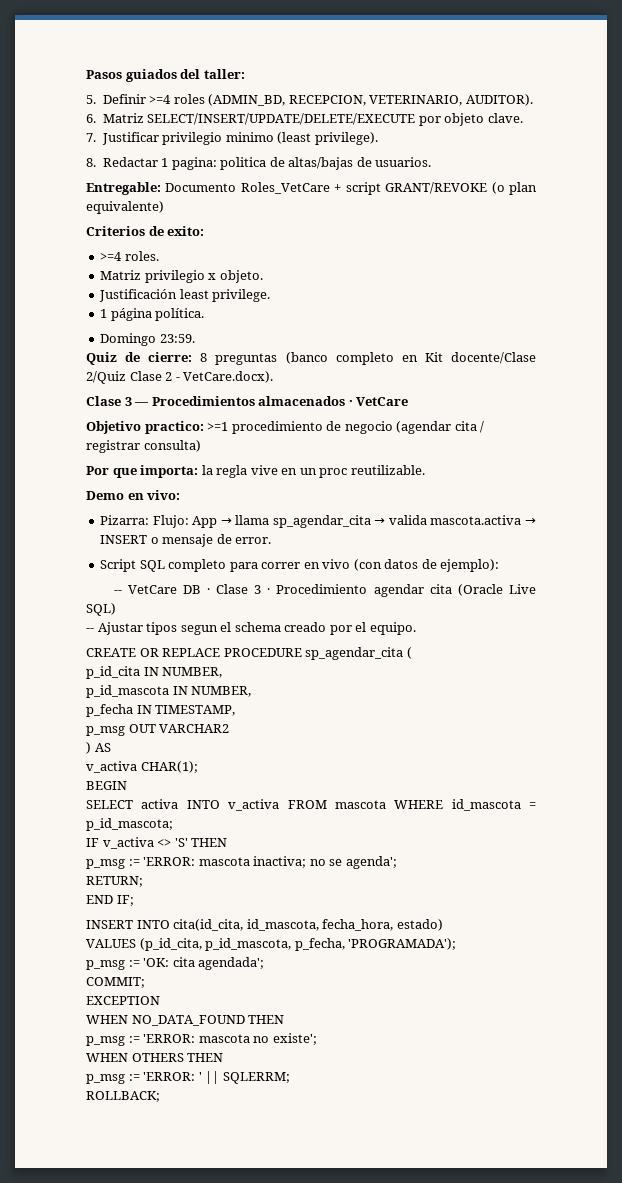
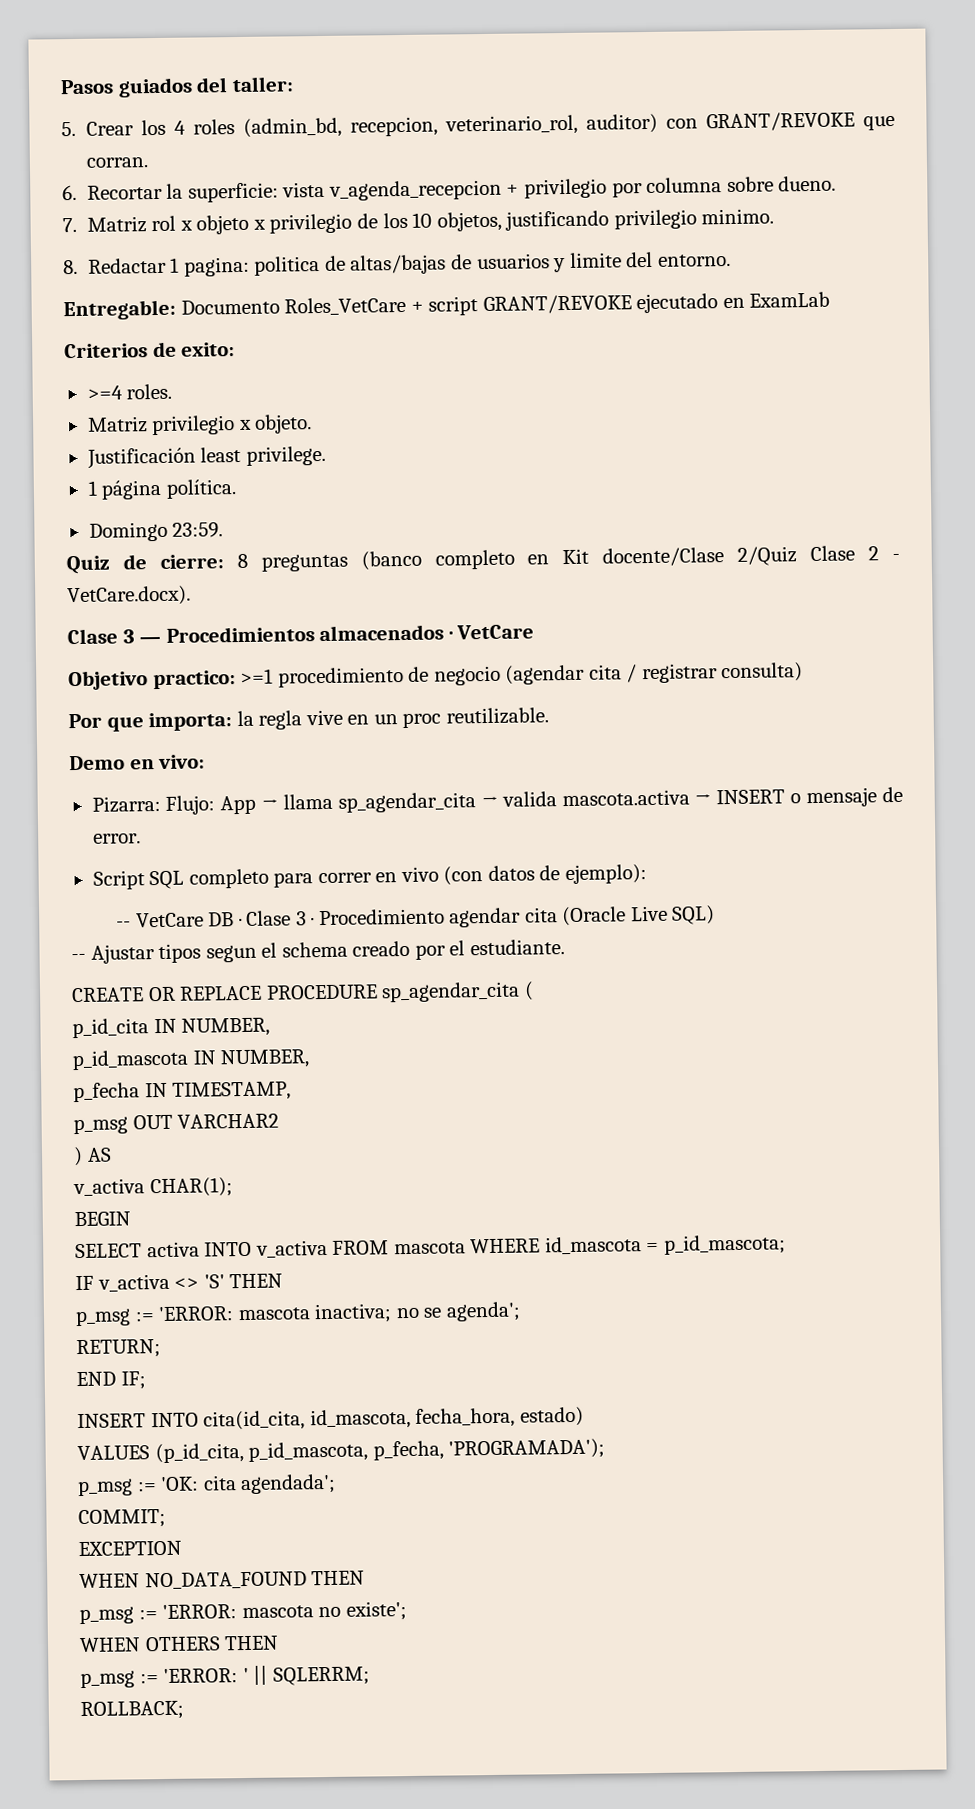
[102,94,533,106] [86,113,523,126] [86,132,378,145] Definir >=4 roles (ADMIN_BD, RECEPCION, VETERINARIO, AUDITOR). // 6. Matriz SELECT/INSERT/UPDATE/DELETE/EXECUTE por objeto clave. // 7. Justificar privilegio minimo (least privilege). -> [85,111,895,138] [85,157,148,168] [62,175,837,203] [62,208,775,235] Crear los 4 roles (admin_bd, recepcion, veterinario_rol, auditor) con GRANT/REVOKE que corran. // 6. Recortar la superficie: vista v_agenda_recepcion + privilegio por columna sobre dueno. // 7. Matriz rol x objeto x privilegio de los 10 objetos, justificando privilegio minimo.
[375,157,432,167] usuarios. -> [476,251,731,273] usuarios y limite del entorno.
[491,182,537,195] [86,201,164,214] (o plan equivalente) -> [636,291,831,314] ejecutado en ExamLab
[369,622,416,635] equipo. -> [469,939,565,956] estudiante.

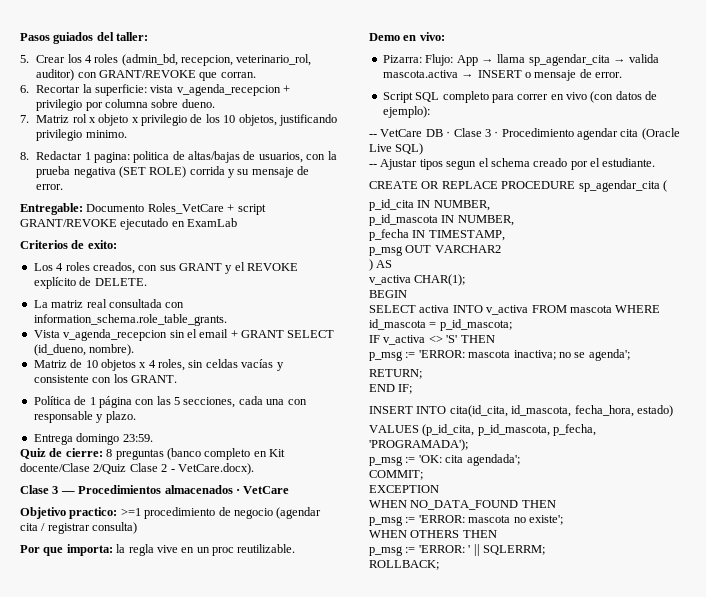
[476,251,731,273] usuarios y limite del entorno. -> [258,151,337,163] [36,166,310,178] [36,184,64,190] usuarios, con la prueba negativa (SET ROLE) corrida y su mensaje de error.
[86,383,173,400] [87,414,313,436] [86,445,326,469] [87,479,237,500] [88,521,168,542] >=4 roles. // Matriz privilegio x objeto. // Justificación least privilege. // 1 página política. // Domingo -> [33,262,299,274] [33,277,147,289] [33,299,185,308] [33,314,227,326] [33,329,335,341] [33,344,135,356] [33,359,284,371] [33,374,177,383] [33,396,307,408] [33,411,136,423] [33,433,120,445] Los 4 roles creados, con sus GRANT y el REVOKE explícito de DELETE. // La matriz real consultada con information_schema.role_table_grants. // Vista v_agenda_recepcion sin el email + GRANT SELECT (id_dueno, nombre). // Matriz de 10 objetos x 4 roles, sin celdas vacías y consistente con los GRANT. // Política de 1 página con las 5 secciones, cada una con responsable y plazo. // Entrega domingo

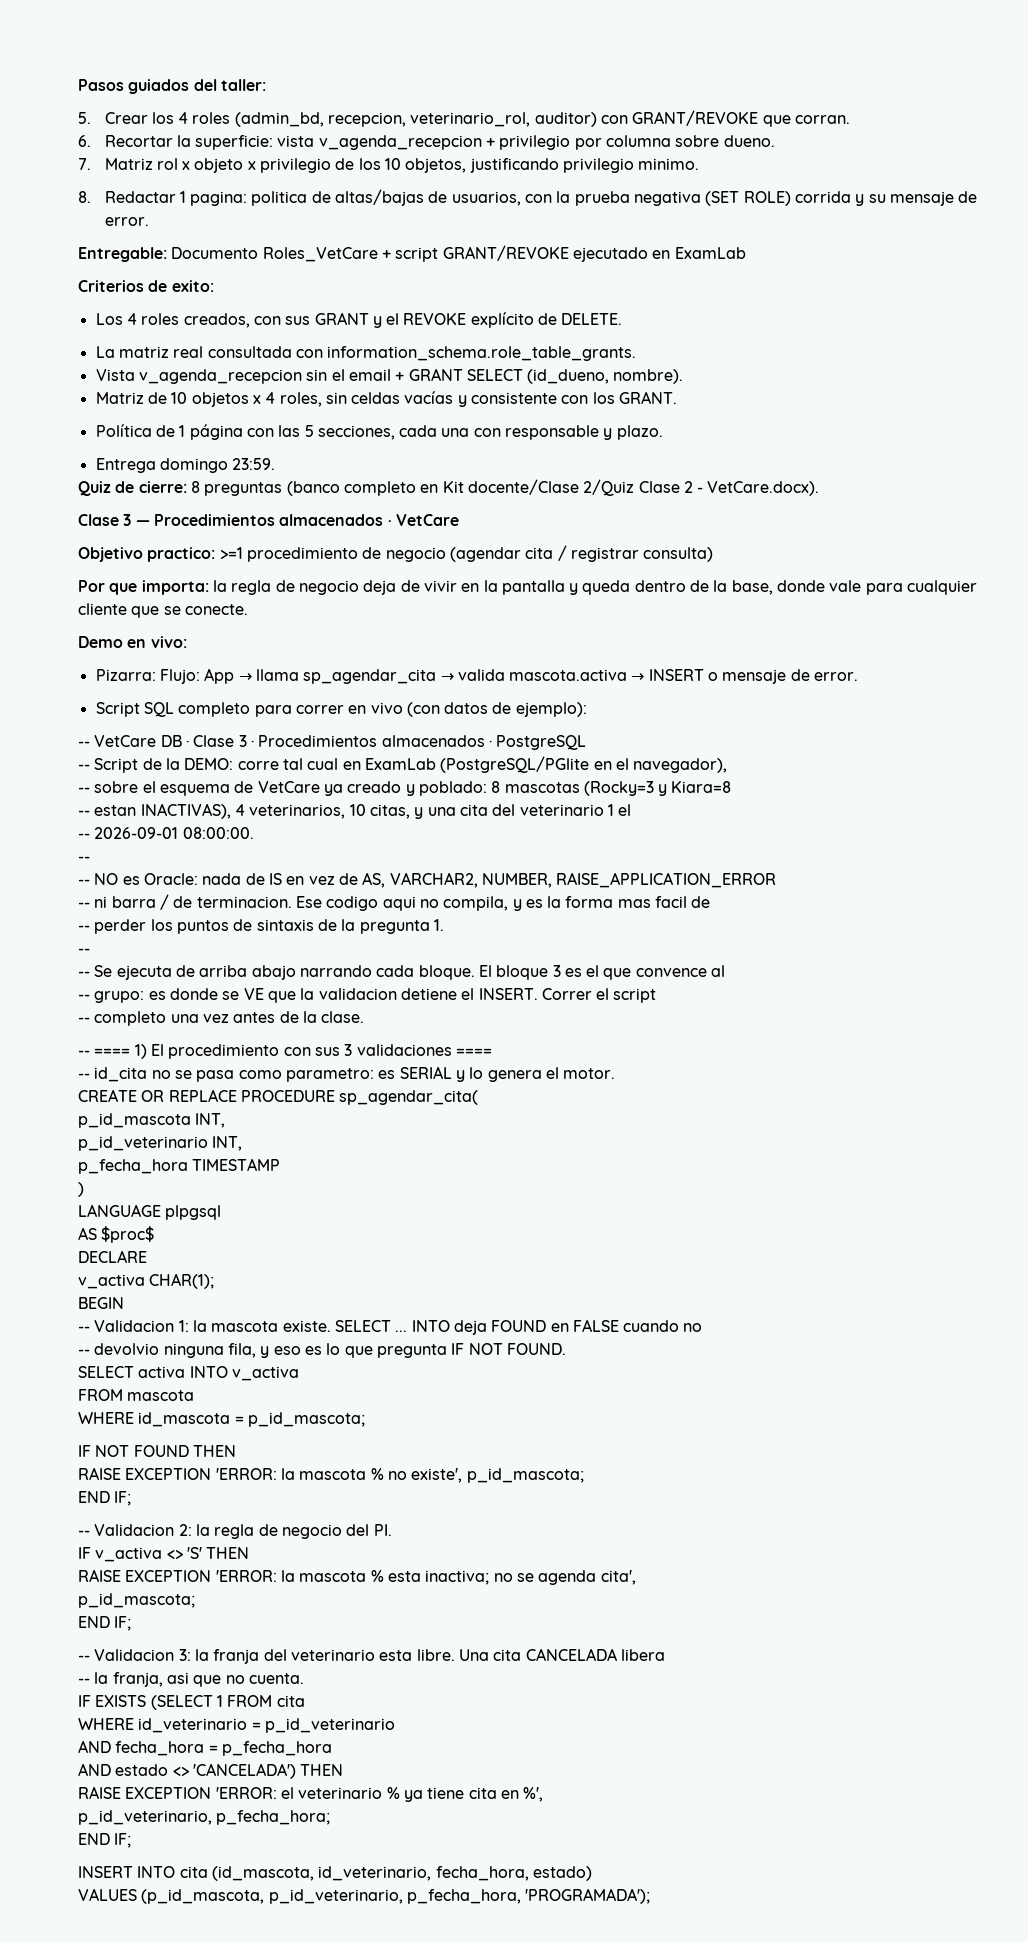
[156,544,296,556] vive en un proc reutilizable. -> [275,580,978,595] [78,603,248,618] de negocio deja de vivir en la pantalla y queda dentro de la base, donde vale para cualquier cliente que se conecte.
[501,128,680,140] [369,143,424,155] [369,158,656,170] [369,180,667,192] [369,199,490,211] [369,214,514,226] [369,229,505,241] [369,245,501,256] Procedimiento agendar cita (Oracle Live SQL) // -- Ajustar tipos segun el schema creado por el estudiante. // CREATE OR REPLACE PROCEDURE sp_agendar_cita ( // p_id_cita IN NUMBER, // p_id_mascota IN NUMBER, // p_fecha IN TIMESTAMP, // p_msg OUT VARCHAR2 -> [258,735,587,750] [78,756,728,773] [78,781,732,796] [78,803,632,819] [78,827,254,839] [78,856,90,862] [78,872,777,888] [78,894,711,911] [78,919,444,934] [78,948,90,954] [78,965,726,980] [78,988,657,1003] [78,1011,365,1026] [78,1044,492,1059] [78,1066,616,1082] [78,1089,479,1105] [78,1113,226,1128] [78,1136,243,1151] [78,1158,281,1174] Procedimientos almacenados · PostgreSQL // -- Script de la DEMO: corre tal cual en ExamLab (PostgreSQL/PGlite en el navegador), // -- sobre el esquema de VetCare ya creado y poblado: 8 mascotas (Rocky=3 y Kiara=8 // -- estan INACTIVAS), 4 veterinarios, 10 citas, y una cita del veterinario 1 el // -- 2026-09-01 08:00:00. // -- // -- NO es Oracle: nada de IS en vez de AS, VARCHAR2, NUMBER, RAISE_APPLICATION_ERROR // -- ni barra / de terminacion. Ese codigo aqui no compila, y es la forma mas facil de // -- perder los puntos de sintaxis de la pregunta 1. // -- // -- Se ejecuta de arriba abajo narrando cada bloque. El bloque 3 es el que convence al // -- grupo: es donde se VE que la validacion detiene el INSERT. Correr el script // -- completo una vez antes de la clase. // -- ==== 1) El procedimiento con sus 3 validaciones ==== // -- id_cita no se pasa como parametro: es SERIAL y lo genera el motor. // CREATE OR REPLACE PROCEDURE sp_agendar_cita( // p_id_mascota INT, // p_id_veterinario INT, // p_fecha_hora TIMESTAMP
(373, 265) none -> [78,1204,222,1220] // LANGUAGE plpgsql //
(393, 264) none -> [101,1226,155,1243] [78,1250,147,1263] $proc$ // DECLARE
(407, 294) none -> [78,1319,703,1335] [78,1343,566,1358] // -- Validacion 1: la mascota existe. SELECT ... INTO deja FOUND en FALSE cuando no // -- devolvio ninguna fila, y eso es lo que pregunta IF NOT FOUND.
(529, 310) none -> (299, 1373) //
(612, 309) none -> (195, 1395) //
(512, 325) none -> [78,1445,236,1457] [78,1467,584,1483] [78,1491,132,1506] [78,1524,392,1539] // IF NOT FOUND THEN // RAISE EXCEPTION 'ERROR: la mascota % no existe', p_id_mascota; // END IF; // -- Validacion 2: la regla de negocio del PI.
[369,349,630,361] [369,369,422,379] p_msg := 'ERROR: mascota inactiva; no se agenda'; // RETURN; -> [78,1569,636,1585] [78,1593,195,1608] [78,1616,132,1631] [78,1648,665,1664] [78,1672,304,1687] [78,1695,305,1710] [78,1718,395,1733] [78,1740,332,1756] [78,1763,344,1779] [78,1786,544,1802] [78,1810,331,1825] RAISE EXCEPTION 'ERROR: la mascota % esta inactiva; no se agenda cita', // p_id_mascota; // END IF; // -- Validacion 3: la franja del veterinario esta libre. Una cita CANCELADA libera // -- la franja, asi que no cuenta. // IF EXISTS (SELECT 1 FROM cita // WHERE id_veterinario = p_id_veterinario // AND fecha_hora = p_fecha_hora // AND estado <> 'CANCELADA') THEN // RAISE EXCEPTION 'ERROR: el veterinario % ya tiene cita en %', // p_id_veterinario, p_fecha_hora;
[449,405,572,417] cita(id_cita, id_mascota, -> [179,1866,432,1881] cita (id_mascota, id_veterinario,
[422,424,597,436] [369,439,468,451] [369,454,520,466] [369,470,423,480] [369,485,439,493] [369,500,556,510] [369,515,563,526] [369,530,497,538] [369,544,545,556] [369,560,439,570] (p_id_cita, p_id_mascota, p_fecha, 'PROGRAMADA'); // p_msg := 'OK: cita agendada'; // COMMIT; // EXCEPTION // WHEN NO_DATA_FOUND THEN // p_msg := 'ERROR: mascota no existe'; // WHEN OTHERS THEN // p_msg := 'ERROR: ' || SQLERRM; // ROLLBACK; -> [141,1888,651,1904] (p_id_mascota, p_id_veterinario, p_fecha_hora, 'PROGRAMADA');

